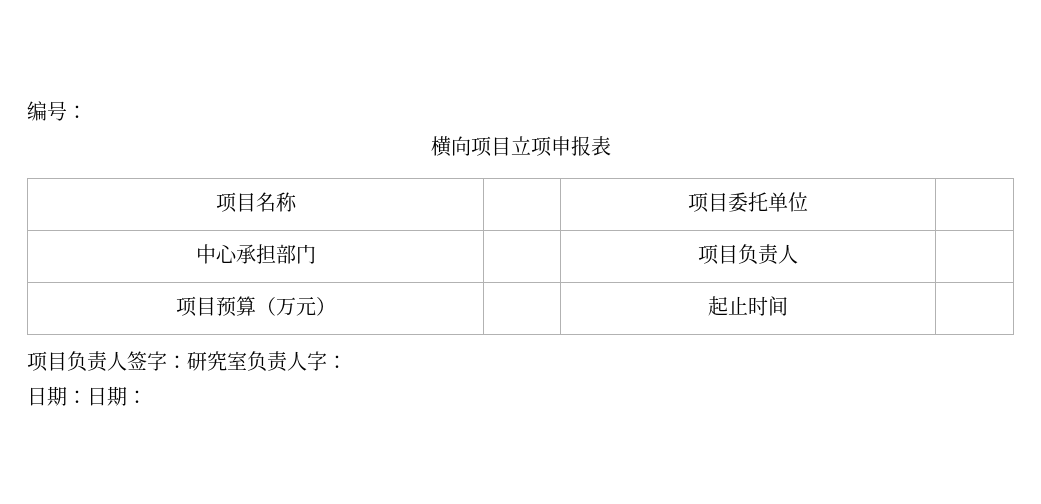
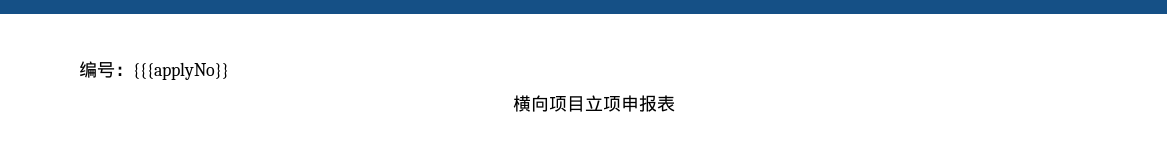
(87, 112) none -> [133,62,229,80] {{{applyNo}}
[215,192,297,213] [688,192,808,213] [195,244,316,264] [698,244,798,265] [175,296,336,317] [708,296,788,316] [27,351,347,372] [27,386,147,406] // 项目名称 | | 项目委托单位 | // 中心承担部门 | | 项目负责人 | // 项目预算（万元） | | 起止时间 | // 项目负责人签字：研究室负责人字： // 日期：日期： -> (675, 103) none

